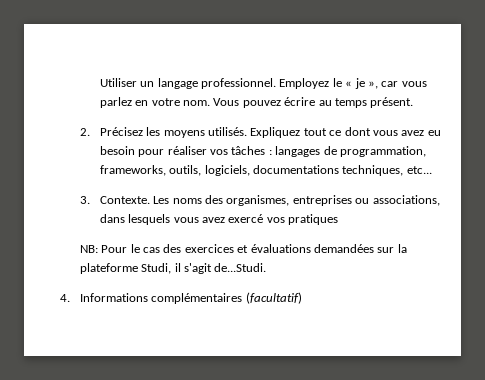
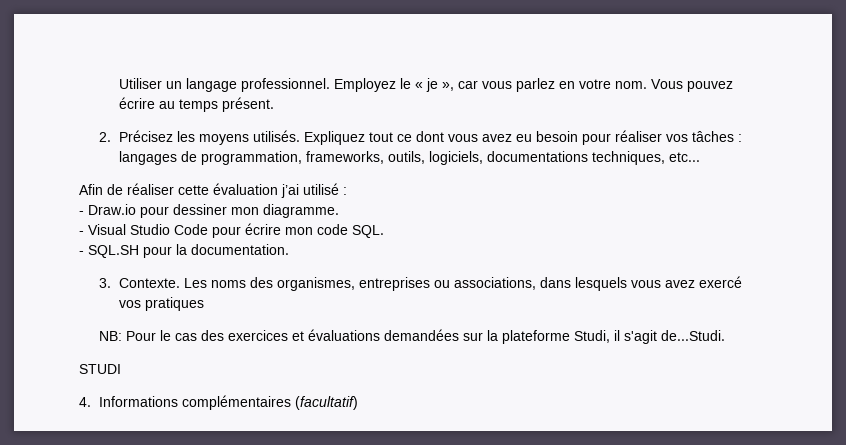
(432, 170) none -> [79,183,347,198] [79,204,339,218] [79,223,384,238] [79,244,289,258] // Afin de réaliser cette évaluation j’ai utilisé : // - Draw.io pour dessiner mon diagramme. // - Visual Studio Code pour écrire mon code SQL. // - SQL.SH pour la documentation.
(267, 267) none -> [79,364,121,374] // STUDI

